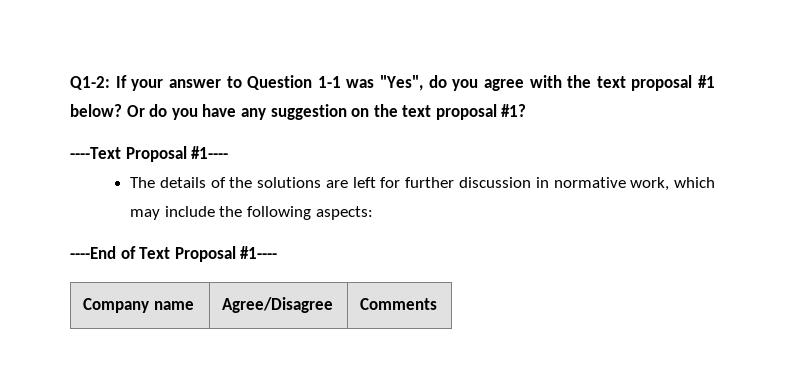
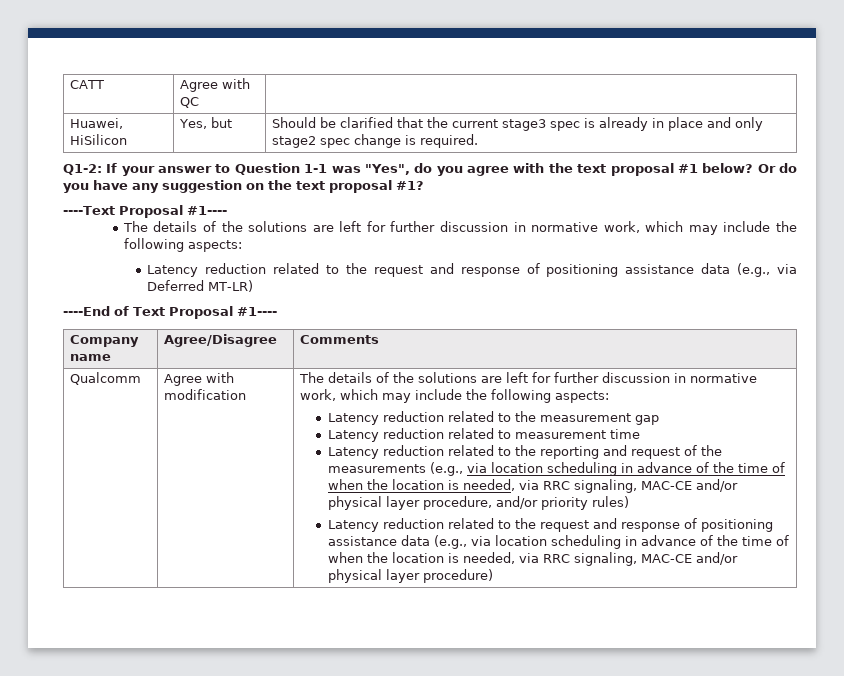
(70, 83) none -> [69,80,104,89] [179,78,250,92] [179,97,199,108] [69,118,123,129] [69,134,127,145] [178,117,232,129] [271,117,763,131] [271,134,478,148] CATT | Agree with QC | // Huawei, HiSilicon | Yes, but | Should be clarified that the current stage3 spec is already in place and only stage2 spec change is required. //
(373, 213) none -> [147,263,797,277] [147,280,254,292] // Latency reduction related to the request and response of positioning assistance data (e.g., via Deferred MT-LR)
(438, 304) none -> [69,372,141,385] [163,372,234,386] [163,389,246,400] [298,372,757,383] [299,389,609,403] [327,411,659,425] [327,428,640,442] [327,445,722,459] [327,462,785,476] [327,479,738,493] [327,496,629,510] [327,518,773,532] [327,535,789,549] [327,552,738,566] [327,569,493,583] // Qualcomm | Agree with modification | The details of the solutions are left for further discussion in normative work, which may include the following aspects: // Latency reduction related to the measurement gap // Latency reduction related to measurement time // Latency reduction related to the reporting and request of the measurements (e.g., via location scheduling in advance of the time of when the location is needed, via RRC signaling, MAC-CE and/or physical layer procedure, and/or priority rules) // Latency reduction related to the request and response of positioning assistance data (e.g., via location scheduling in advance of the time of when the location is needed, via RRC signaling, MAC-CE and/or physical layer procedure)

